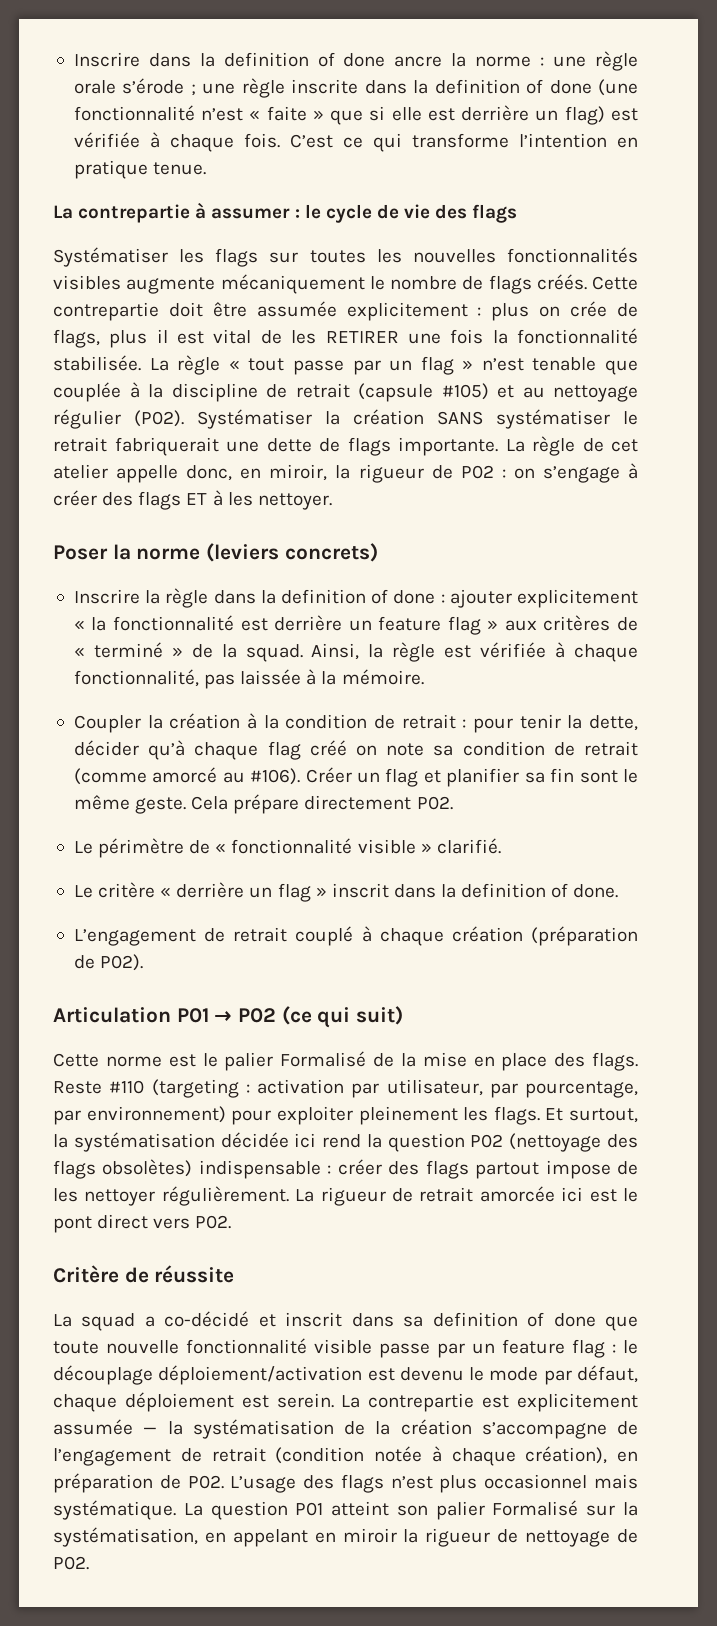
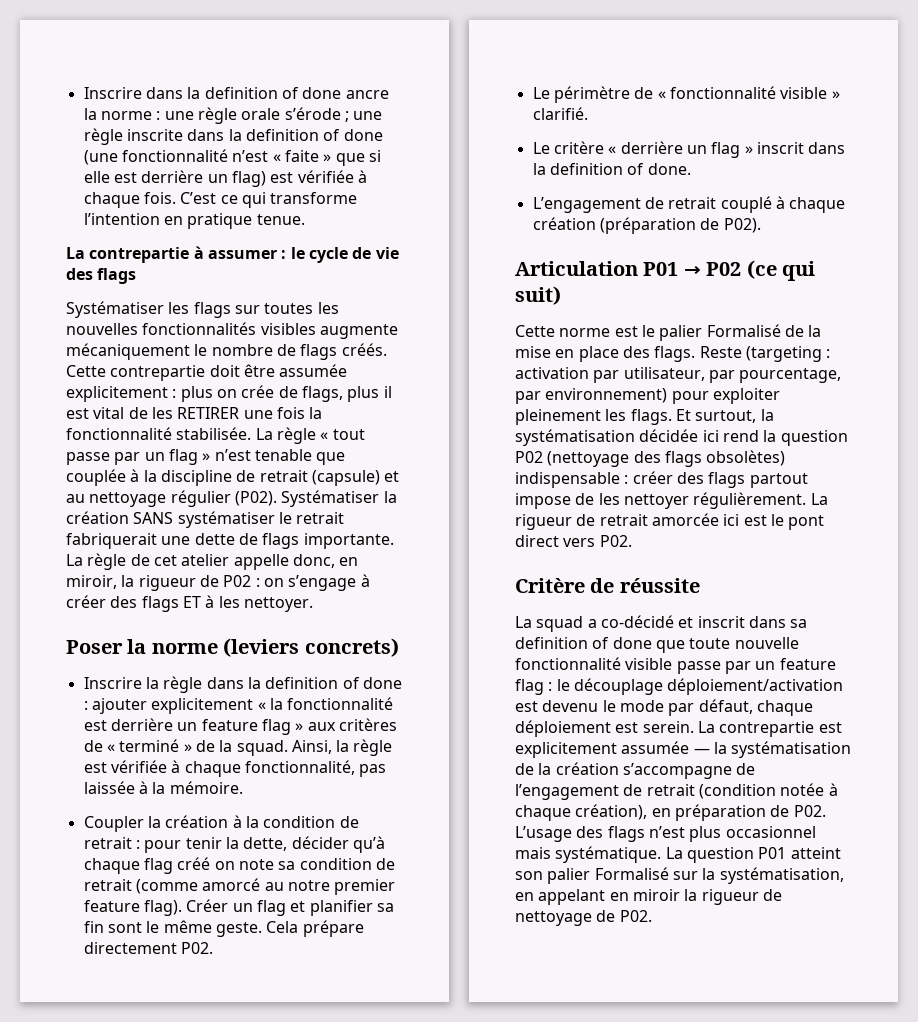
[358,383,489,402] (capsule #105) -> [311,470,380,486] (capsule)
[250,768,301,785] #106). -> [287,879,396,895] [83,900,182,916] notre premier feature flag).
[109,1080,145,1094] #110 -> (742, 352) none

